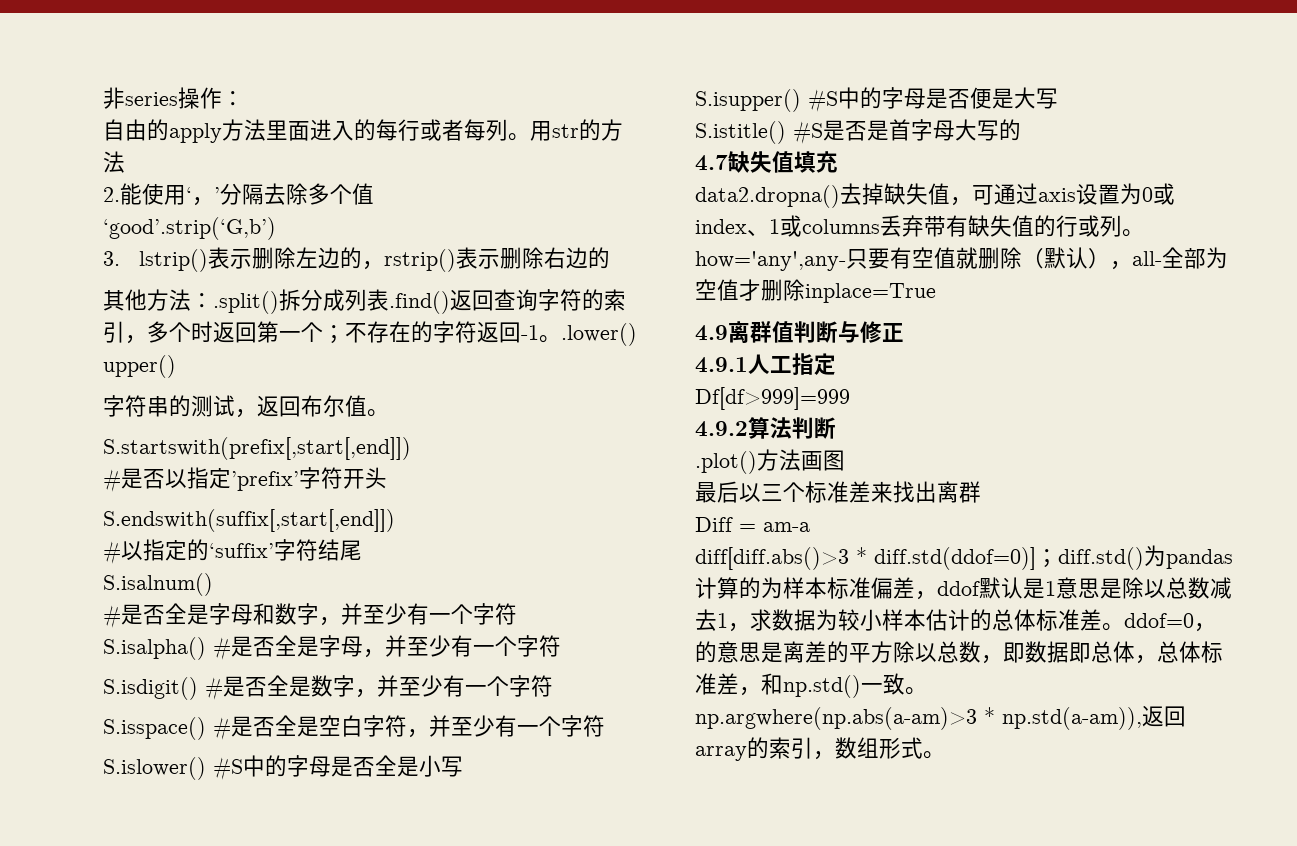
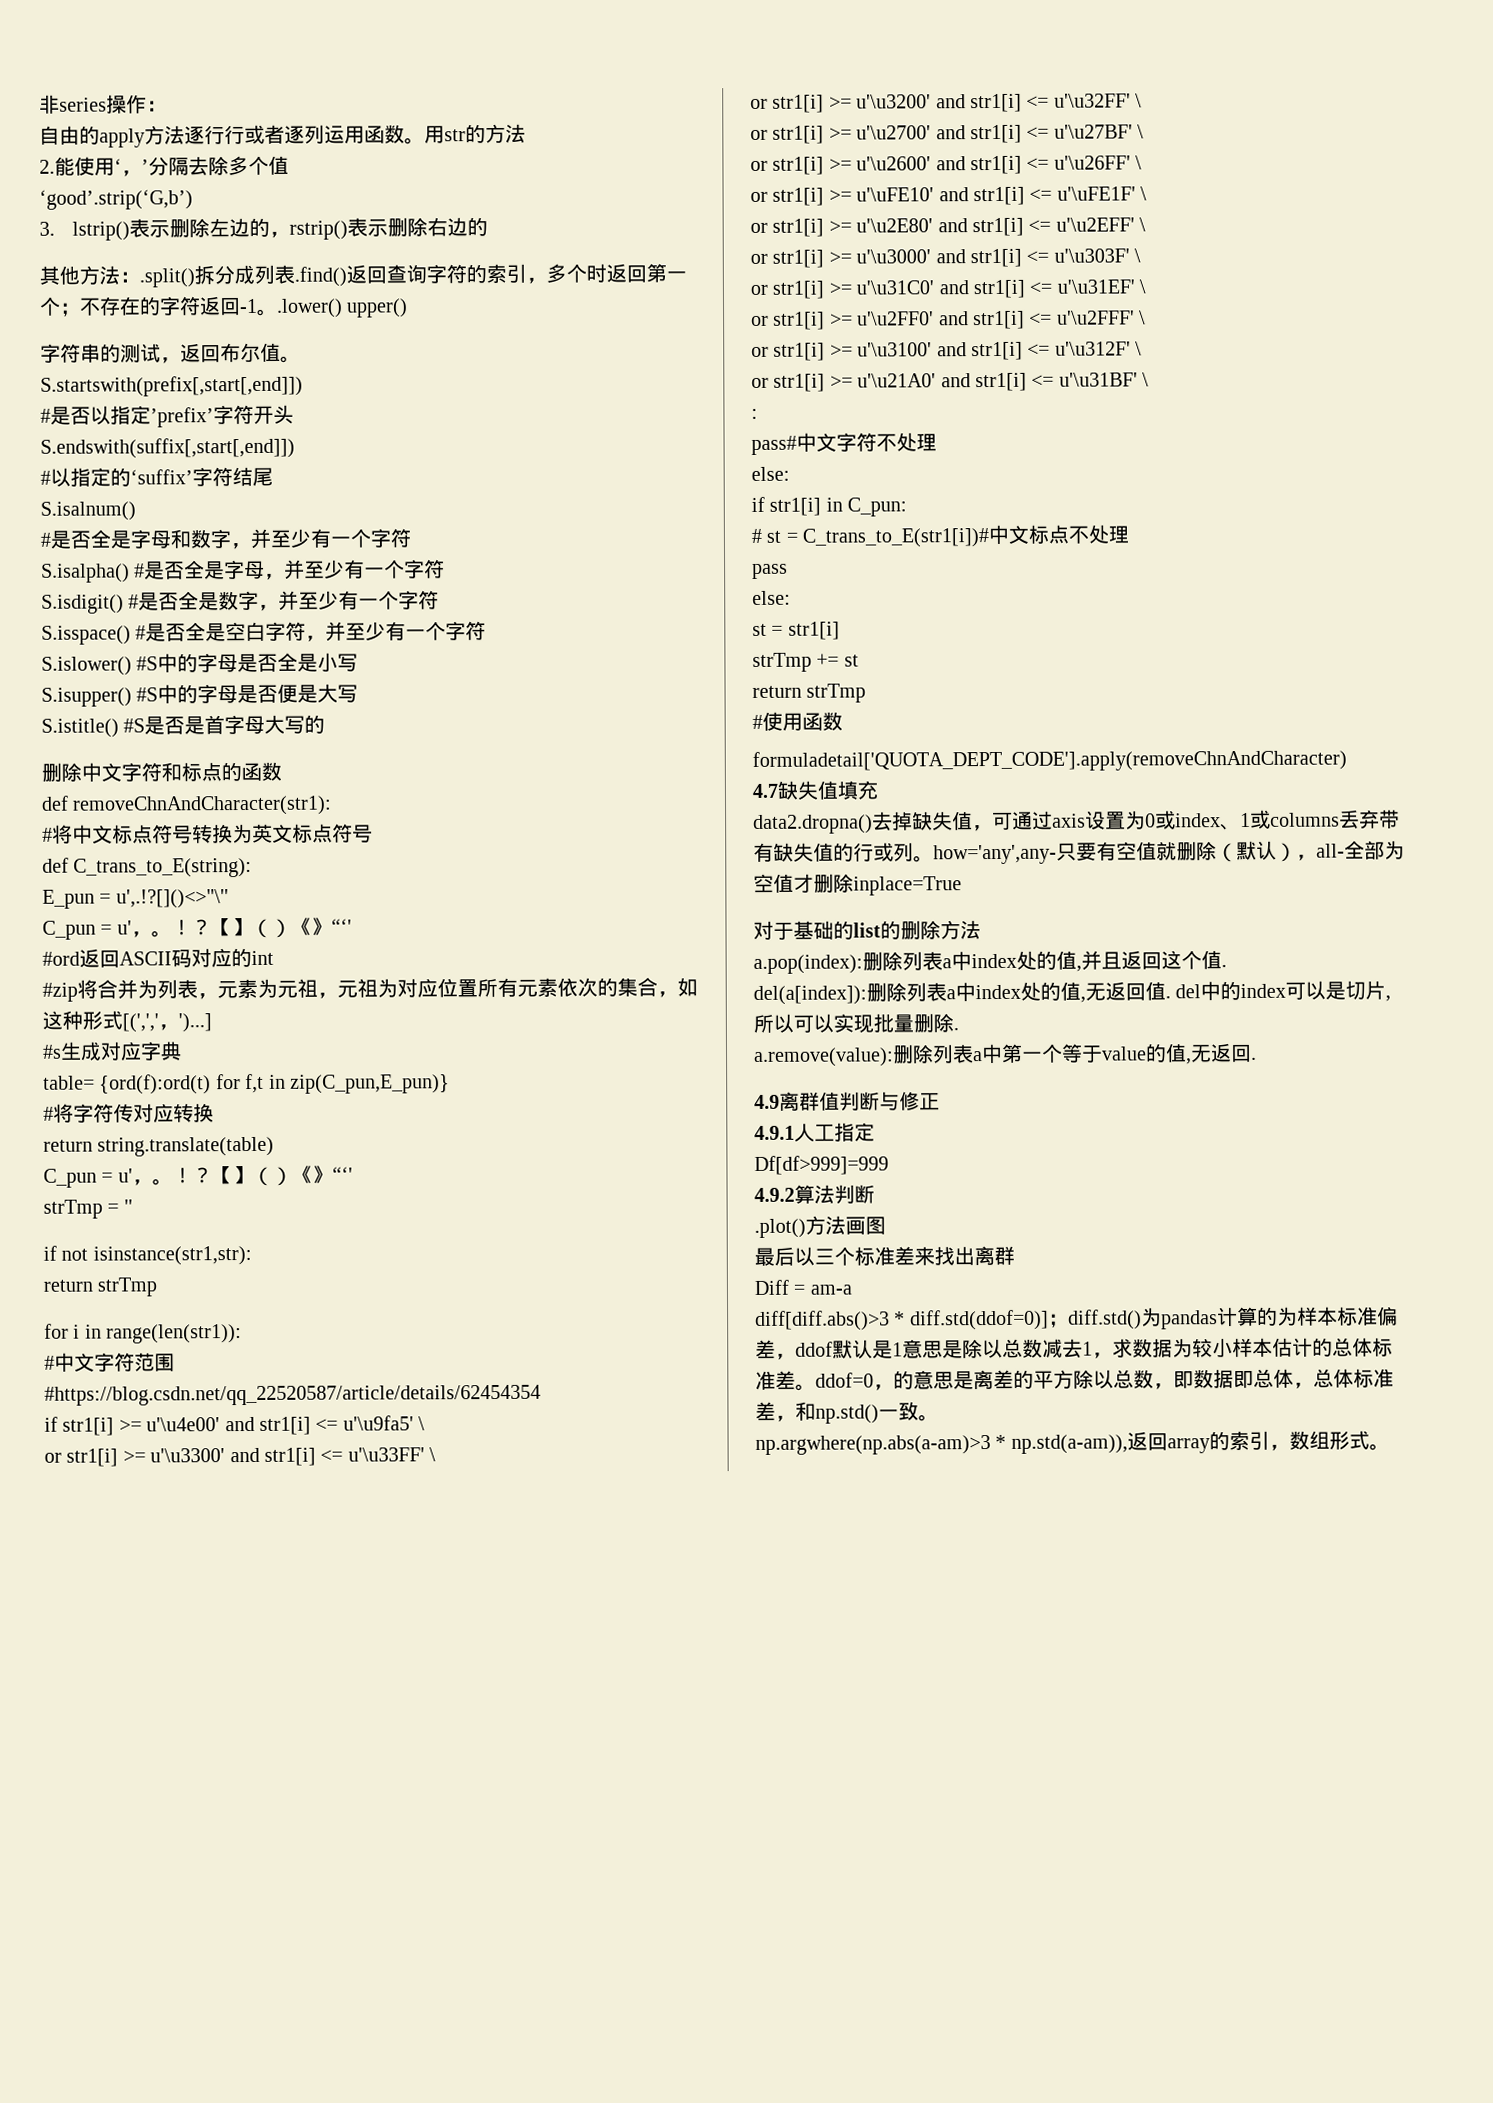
[266,119,508,141] 里面进入的每行或者每列 -> [184,124,405,145] 逐行行或者逐列运用函数
(1021, 130) none -> [41,761,282,782] [41,795,333,816] [42,823,373,844] [42,857,253,878] [42,889,229,909] [42,917,352,940] [42,947,274,968] [42,977,698,1002] [42,1010,212,1033] [42,1041,182,1061] [43,1073,450,1095] [43,1103,214,1123] [43,1136,275,1157] [43,1165,353,1188] [43,1199,133,1219] [43,1245,252,1266] [43,1277,158,1297] [44,1323,243,1344] [44,1352,175,1372] [44,1384,541,1406] [44,1415,426,1436] [44,1447,437,1467] [750,93,1143,113] [750,124,1145,144] [750,155,1143,175] [750,186,1148,206] [750,217,1147,237] [750,248,1142,268] [750,279,1147,299] [751,310,1147,330] [751,341,1143,361] [751,372,1150,392] [751,408,758,419] [751,432,937,455] [751,466,790,481] [751,496,908,517] [751,524,1130,548] [752,563,788,579] [752,590,791,605] [752,621,840,640] [752,652,859,672] [752,683,867,703] [752,711,843,731] [752,749,1347,772] // 删除中文字符和标点的函数 // def removeChnAndCharacter(str1): // #将中文标点符号转换为英文标点符号 // def C_trans_to_E(string): // E_pun = u',.!?[]()<>"\'' // C_pun = u'，。！？【】（）《》“‘' // #ord返回ASCII码对应的int // #zip将合并为列表，元素为元祖，元祖为对应位置所有元素依次的集合，如这种形式[(',','，')...] // #s生成对应字典 // table= {ord(f):ord(t) for f,t in zip(C_pun,E_pun)} // #将字符传对应转换 // return string.translate(table) // C_pun = u'，。！？【】（）《》“‘' // strTmp = '' // if not isinstance(str1,str): // return strTmp // for i in range(len(str1)): // #中文字符范围 // #https://blog.csdn.net/qq_22520587/article/details/62454354 // if str1[i] >= u'\u4e00' and str1[i] <= u'\u9fa5' \ // or str1[i] >= u'\u3300' and str1[i] <= u'\u33FF' \ // or str1[i] >= u'\u3200' and str1[i] <= u'\u32FF' \ // or str1[i] >= u'\u2700' and str1[i] <= u'\u27BF' \ // or str1[i] >= u'\u2600' and str1[i] <= u'\u26FF' \ // or str1[i] >= u'\uFE10' and str1[i] <= u'\uFE1F' \ // or str1[i] >= u'\u2E80' and str1[i] <= u'\u2EFF' \ // or str1[i] >= u'\u3000' and str1[i] <= u'\u303F' \ // or str1[i] >= u'\u31C0' and str1[i] <= u'\u31EF' \ // or str1[i] >= u'\u2FF0' and str1[i] <= u'\u2FFF' \ // or str1[i] >= u'\u3100' and str1[i] <= u'\u312F' \ // or str1[i] >= u'\u21A0' and str1[i] <= u'\u31BF' \ // : // pass#中文字符不处理 // else: // if str1[i] in C_pun: // # st = C_trans_to_E(str1[i])#中文标点不处理 // pass // else: // st = str1[i] // strTmp += st // return strTmp // #使用函数 // formuladetail['QUOTA_DEPT_CODE'].apply(removeChnAndCharacter)
(936, 293) none -> [753,920,981,940] [753,950,1227,974] [753,980,1392,1005] [753,1013,959,1034] [753,1043,1257,1067] // 对于基础的list的删除方法 // a.pop(index):删除列表a中index处的值,并且返回这个值. // del(a[index]):删除列表a中index处的值,无返回值. del中的index可以是切片,所以可以实现批量删除. // a.remove(value):删除列表a中第一个等于value的值,无返回.

